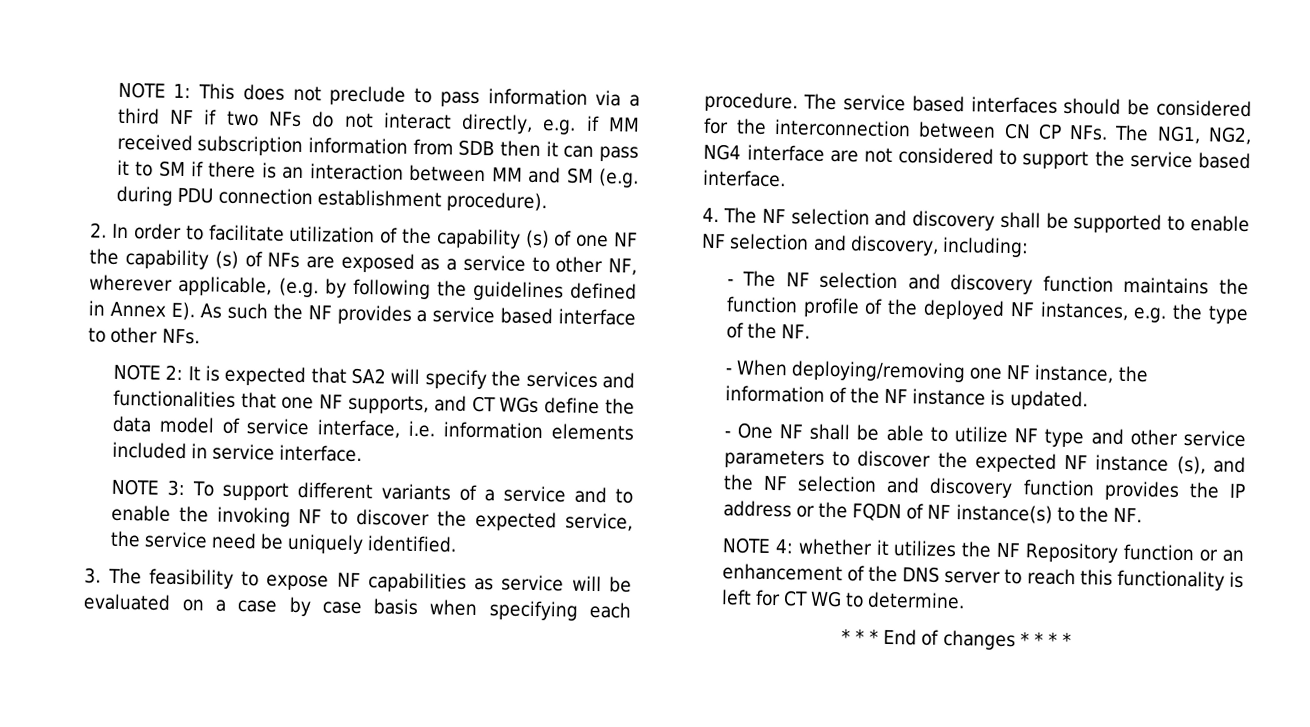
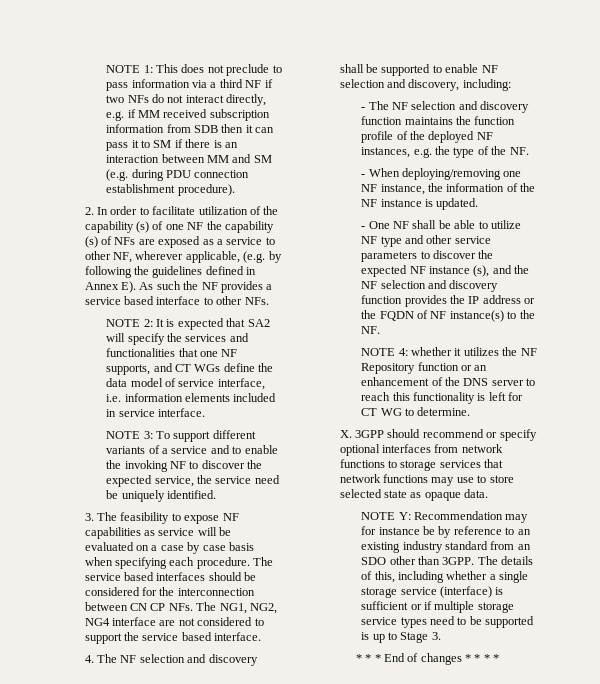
(966, 600) none -> [339,429,537,441] [339,444,503,456] [339,459,504,471] [339,474,514,486] [339,489,489,501] [361,511,529,523] [361,526,531,538] [361,541,531,553] [361,556,534,565] [361,571,529,583] [361,586,504,598] [361,601,514,613] [361,616,535,628] [361,632,441,643] // X. 3GPP should recommend or specify optional interfaces from network functions to storage services that network functions may use to store selected state as opaque data. // NOTE Y: Recommendation may for instance be by reference to an existing industry standard from an SDO other than 3GPP. The details of this, including whether a single storage service (interface) is sufficient or if multiple storage service types need to be supported is up to Stage 3.

